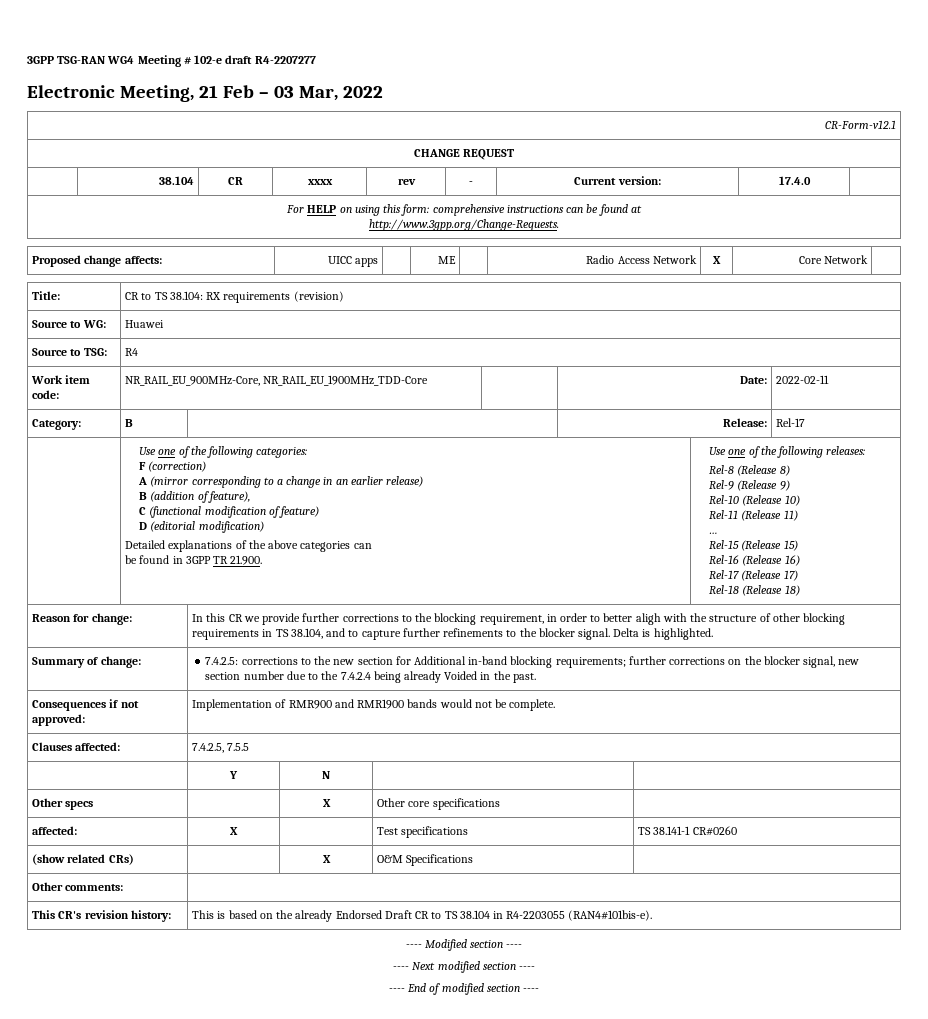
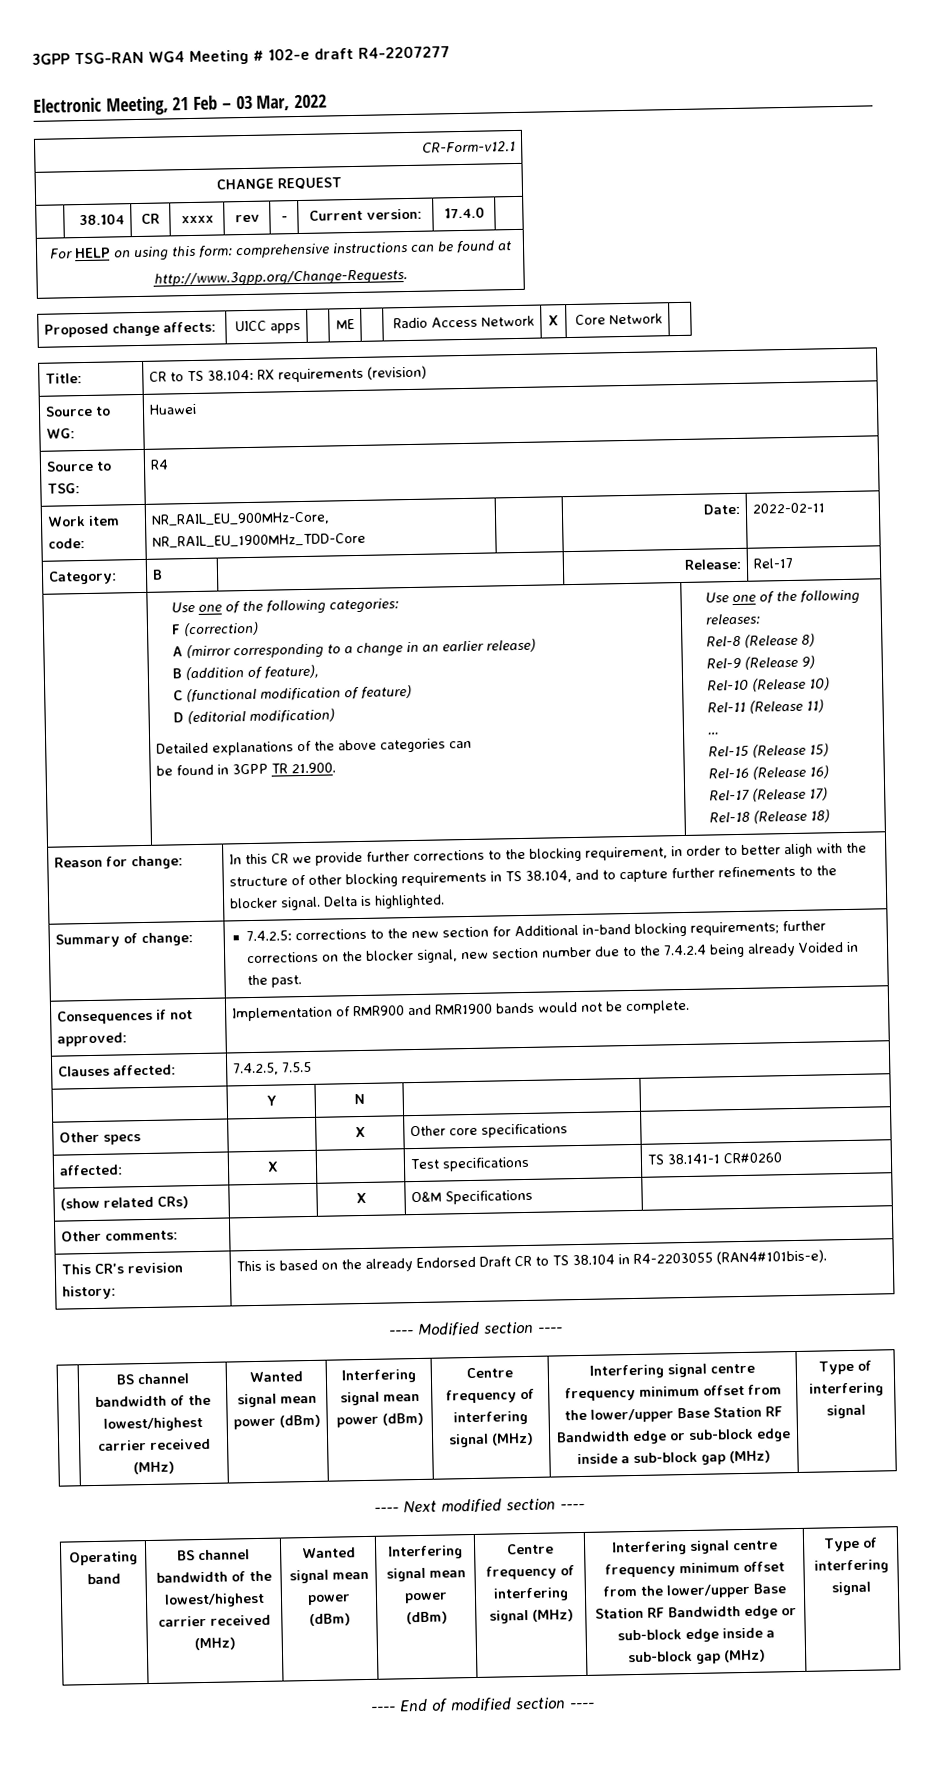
(523, 946) none -> [115,1373,189,1385] [95,1394,211,1407] [103,1416,203,1432] [97,1438,211,1451] [133,1461,175,1475] [249,1371,303,1383] [237,1393,317,1408] [233,1414,321,1430] [341,1369,417,1384] [339,1391,420,1406] [335,1412,424,1428] [466,1367,513,1379] [446,1388,535,1404] [453,1410,528,1426] [448,1432,534,1448] [589,1363,755,1379] [564,1384,782,1402] [563,1406,783,1423] [556,1428,791,1445] [577,1450,771,1465] [818,1360,872,1375] [808,1382,884,1397] [826,1404,866,1419] // | BS channel bandwidth of the lowest/highest carrier received (MHz) | Wanted signal mean power (dBm) | Interfering signal mean power (dBm) | Centre frequency of interfering signal (MHz) | Interfering signal centre frequency minimum offset from the lower/upper Base Station RF Bandwidth edge or sub-block edge inside a sub-block gap (MHz) | Type of interfering signal
(535, 968) none -> [69,1551,138,1566] [86,1573,121,1585] [177,1549,250,1561] [155,1570,272,1583] [163,1592,265,1608] [158,1614,271,1627] [193,1637,236,1651] [301,1547,356,1559] [288,1569,369,1584] [307,1594,351,1606] [308,1613,351,1627] [388,1545,463,1560] [385,1567,466,1582] [404,1592,448,1604] [405,1611,448,1625] [506,1543,554,1555] [485,1565,575,1580] [492,1587,569,1602] [488,1609,574,1624] [611,1540,778,1556] [604,1561,785,1578] [603,1583,786,1599] [594,1605,797,1620] [616,1627,775,1643] [627,1649,766,1664] [823,1537,878,1552] [813,1559,889,1574] [831,1581,872,1596] // Operating band | BS channel bandwidth of the lowest/highest carrier received (MHz) | Wanted signal mean power (dBm) | Interfering signal mean power (dBm) | Centre frequency of interfering signal (MHz) | Interfering signal centre frequency minimum offset from the lower/upper Base Station RF Bandwidth edge or sub-block edge inside a sub-block gap (MHz) | Type of interfering signal

